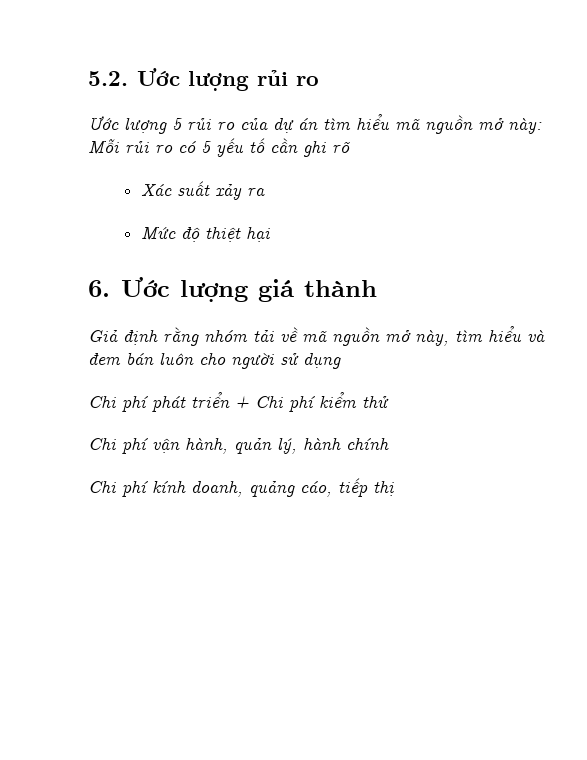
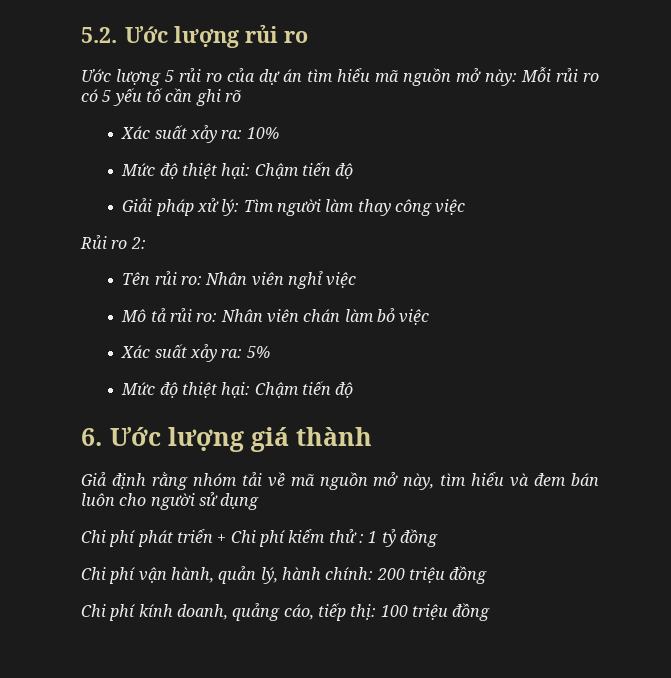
[246,188,265,196] [140,226,270,242] ra // Mức độ thiệt hại -> [221,127,279,139] [121,162,354,179] [122,198,466,216] [80,235,146,249] [122,271,357,289] [121,308,430,325] [121,344,270,362] [121,381,354,398] ra: 10% // Mức độ thiệt hại: Chậm tiến độ // Giải pháp xử lý: Tìm người làm thay công việc // Rủi ro 2: // Tên rủi ro: Nhân viên nghỉ việc // Mô tả rủi ro: Nhân viên chán làm bỏ việc // Xác suất xảy ra: 5% // Mức độ thiệt hại: Chậm tiến độ
(389, 401) none -> [358,529,438,547] : 1 tỷ đồng
[346,437,389,450] chính -> [325,566,488,584] chính: 200 triệu đồng
[373,480,394,496] thị -> [350,603,491,621] thị: 100 triệu đồng

